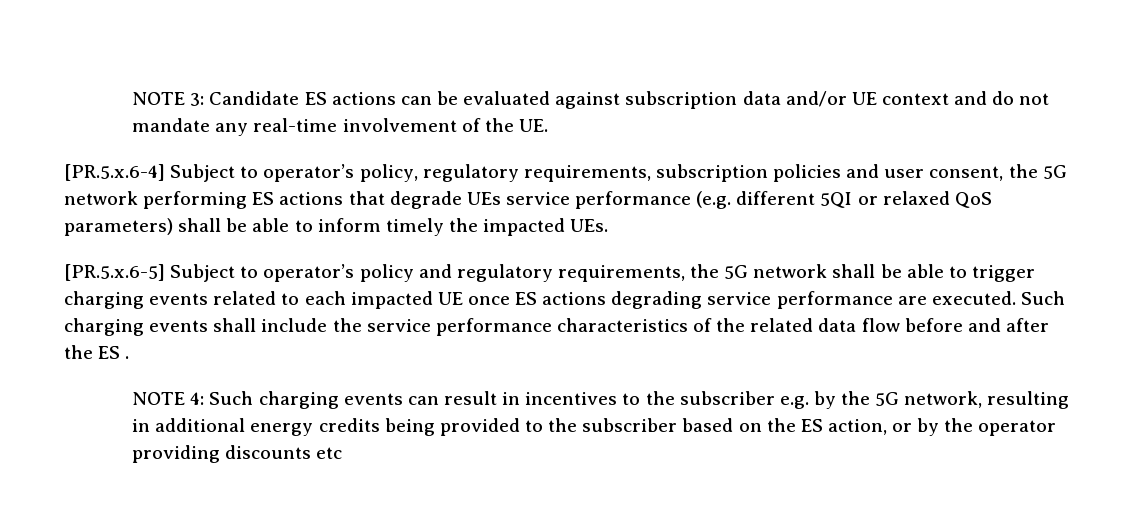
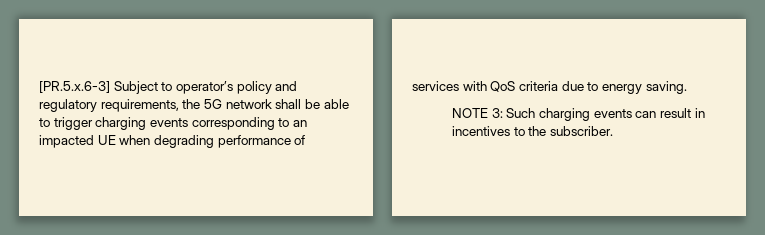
[132,91,1050,109] [132,118,548,136] [64,164,1067,182] [64,191,992,209] [64,218,609,236] [64,264,165,281] NOTE 3: Candidate ES actions can be evaluated against subscription data and/or UE context and do not mandate any real-time involvement of the UE. // [PR.5.x.6-4] Subject to operator’s policy, regulatory requirements, subscription policies and user consent, the 5G network performing ES actions that degrade UEs service performance (e.g. different 5QI or relaxed QoS parameters) shall be able to inform timely the impacted UEs. // [PR.5.x.6-5] -> [39,81,110,93] [PR.5.x.6-3]
[213,291,1065,309] [64,318,1049,336] [64,345,130,359] [132,392,205,405] related to each impacted UE once ES actions degrading service performance are executed. Such charging events shall include the service performance characteristics of the related data flow before and after the ES . // NOTE 4: -> [191,117,307,130] [39,135,306,148] [412,81,687,94] [452,108,503,118] corresponding to an impacted UE when degrading performance of services with QoS criteria due to energy saving. // NOTE 3:
[679,391,1070,409] [132,418,1057,436] [132,445,343,463] subscriber e.g. by the 5G network, resulting in additional energy credits being provided to the subscriber based on the ES action, or by the operator providing discounts etc -> [550,126,614,136] subscriber.

